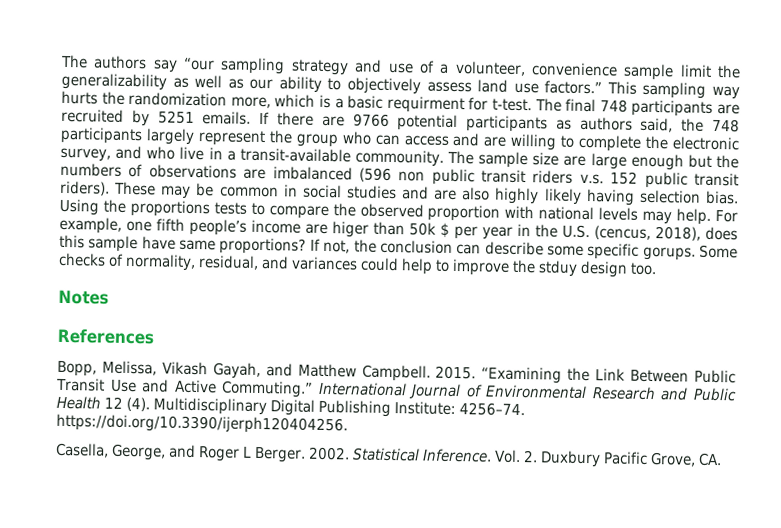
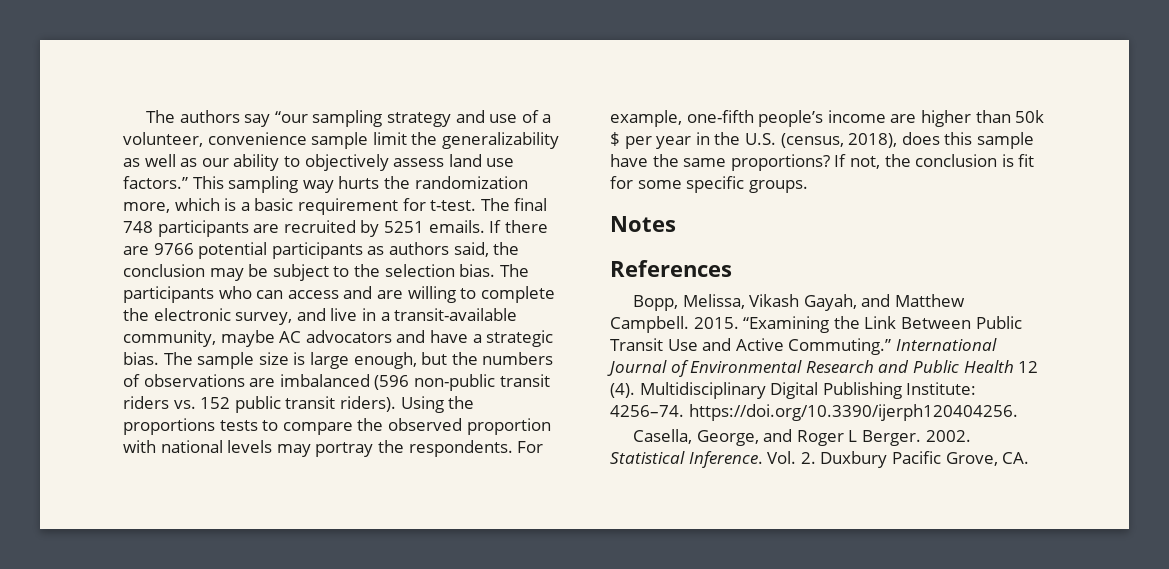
[386,95,465,114] requirment -> [297,198,398,215] requirement
[712,118,741,133] [60,126,338,148] 748 participants largely represent the group -> [123,264,529,281] [123,286,214,303] conclusion may be subject to the selection bias. The participants
[146,146,176,160] who -> (326, 314) none
[354,149,684,171] commounity. The sample size are large enough -> [123,330,554,347] [123,352,417,369] community, maybe AC advocators and have a strategic bias. The sample size is large enough,
[398,168,475,186] non public -> [413,374,495,391] non-public
[579,173,604,185] v.s. -> [173,400,196,409] vs.
[114,181,739,206] These may be common in social studies and are also highly likely having selection bias. -> (396, 404) none
[676,208,739,225] [59,216,185,234] help. For example, one fifth -> [315,440,544,457] [610,110,754,127] portray the respondents. For example, one-fifth
[332,221,369,238] higer -> [920,110,971,127] higher
[594,225,651,240] (cencus, -> [780,133,844,148] (census,
(176, 243) none -> [652,154,679,167] the
[456,241,738,261] [58,252,657,278] can describe some specific gorups. Some checks of normality, residual, and variances could help to improve the stduy design too. -> [1001,154,1035,167] [610,176,808,193] is fit for some specific groups.

